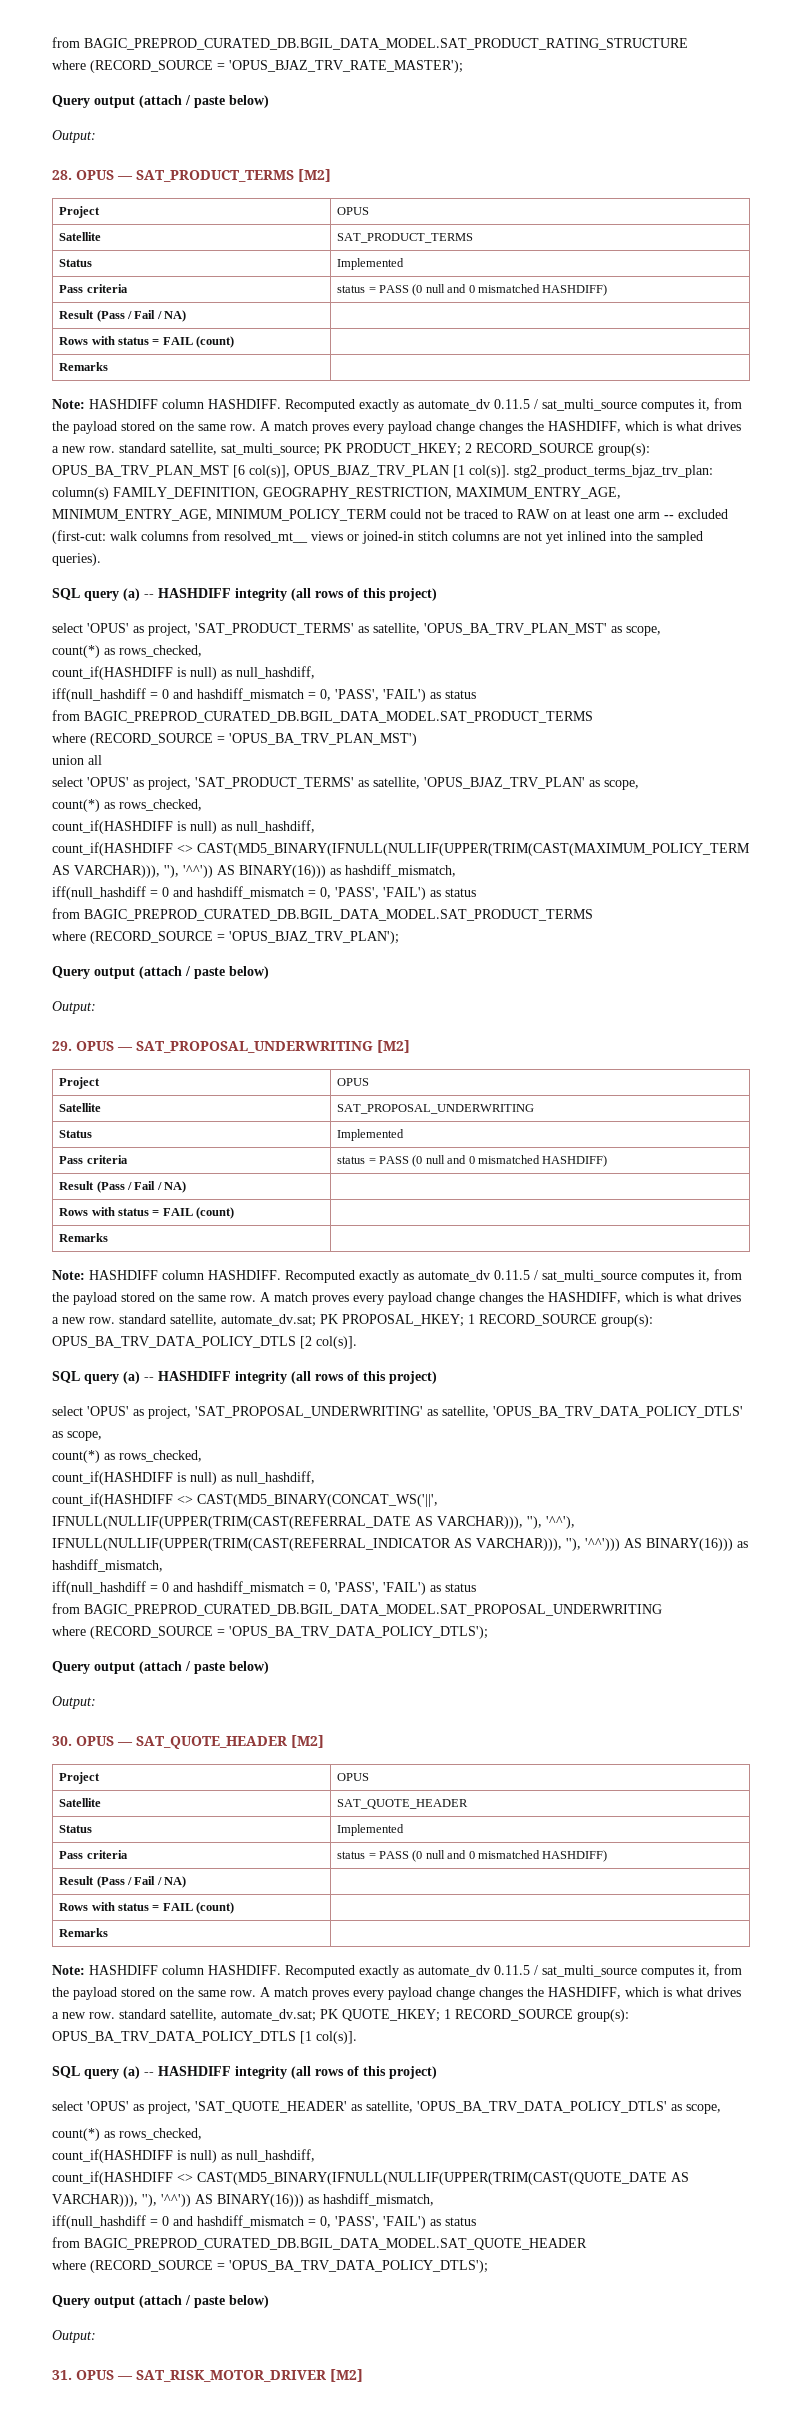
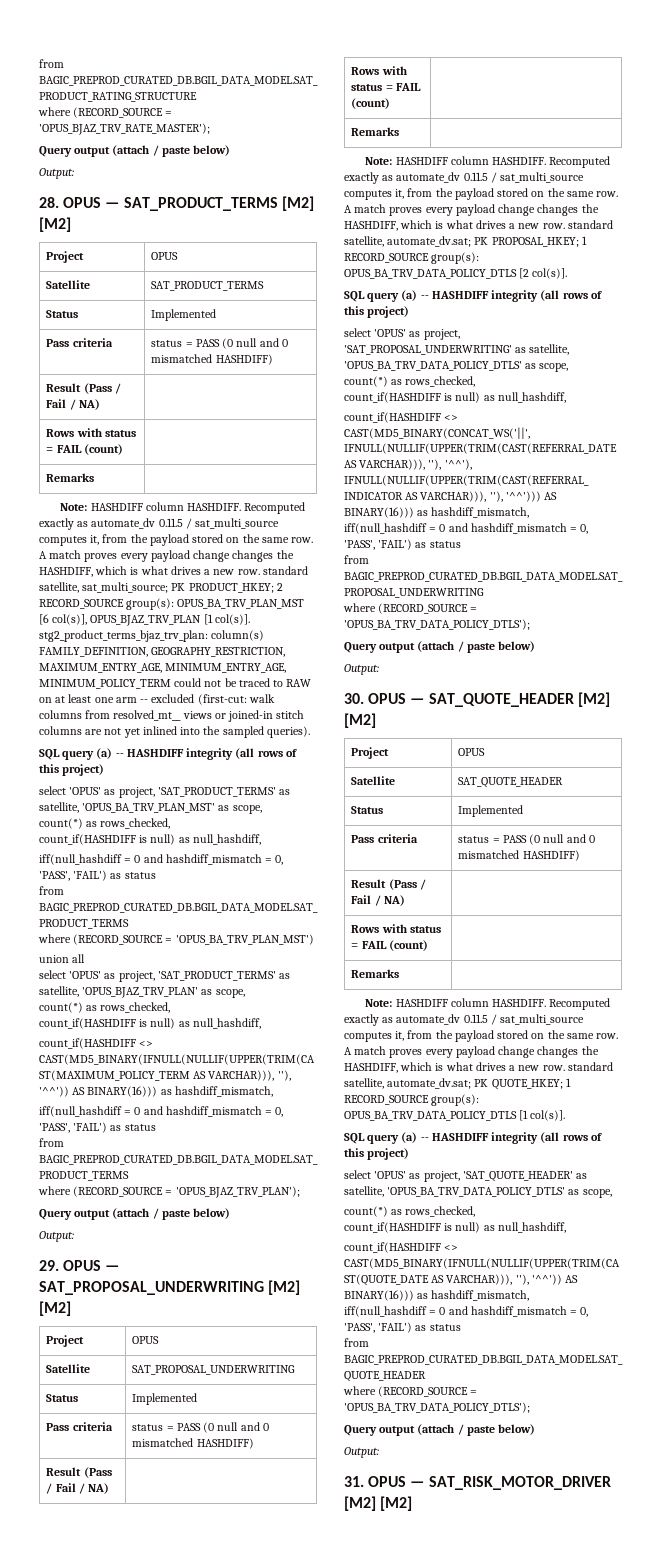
(331, 175) none -> [39,217,71,232] [M2]
(410, 1046) none -> [39,1301,71,1316] [M2]
(324, 1741) none -> [344,713,376,728] [M2]
(363, 2375) none -> [380,1496,413,1511] [M2]

